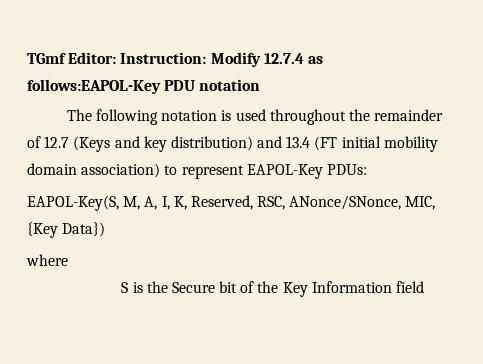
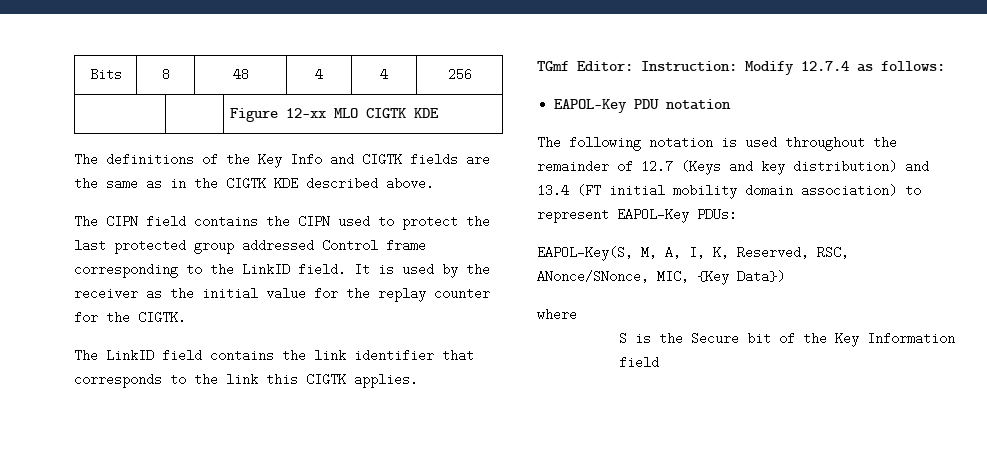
(27, 58) none -> [89,68,122,81] [161,68,170,81] [232,68,249,81] [315,68,323,81] [380,68,388,81] [447,68,472,81] [230,108,440,122] [74,153,490,168] [74,177,434,190] [74,215,490,230] [74,239,426,254] [74,263,490,278] [74,287,490,302] [74,311,186,324] [74,349,474,362] [74,373,418,388] Bits | 8 | 48 | 4 | 4 | 256 // | | Figure 12-xx MLO CIGTK KDE // The definitions of the Key Info and CIGTK fields are the same as in the CIGTK KDE described above. // The CIPN field contains the CIPN used to protect the last protected group addressed Control frame corresponding to the LinkID field. It is used by the receiver as the initial value for the replay counter for the CIGTK. // The LinkID field contains the link identifier that corresponds to the link this CIGTK applies. //
[27,79,161,94] follows:EAPOL-Key -> [881,61,945,71] [554,99,628,113] follows: // EAPOL-Key

